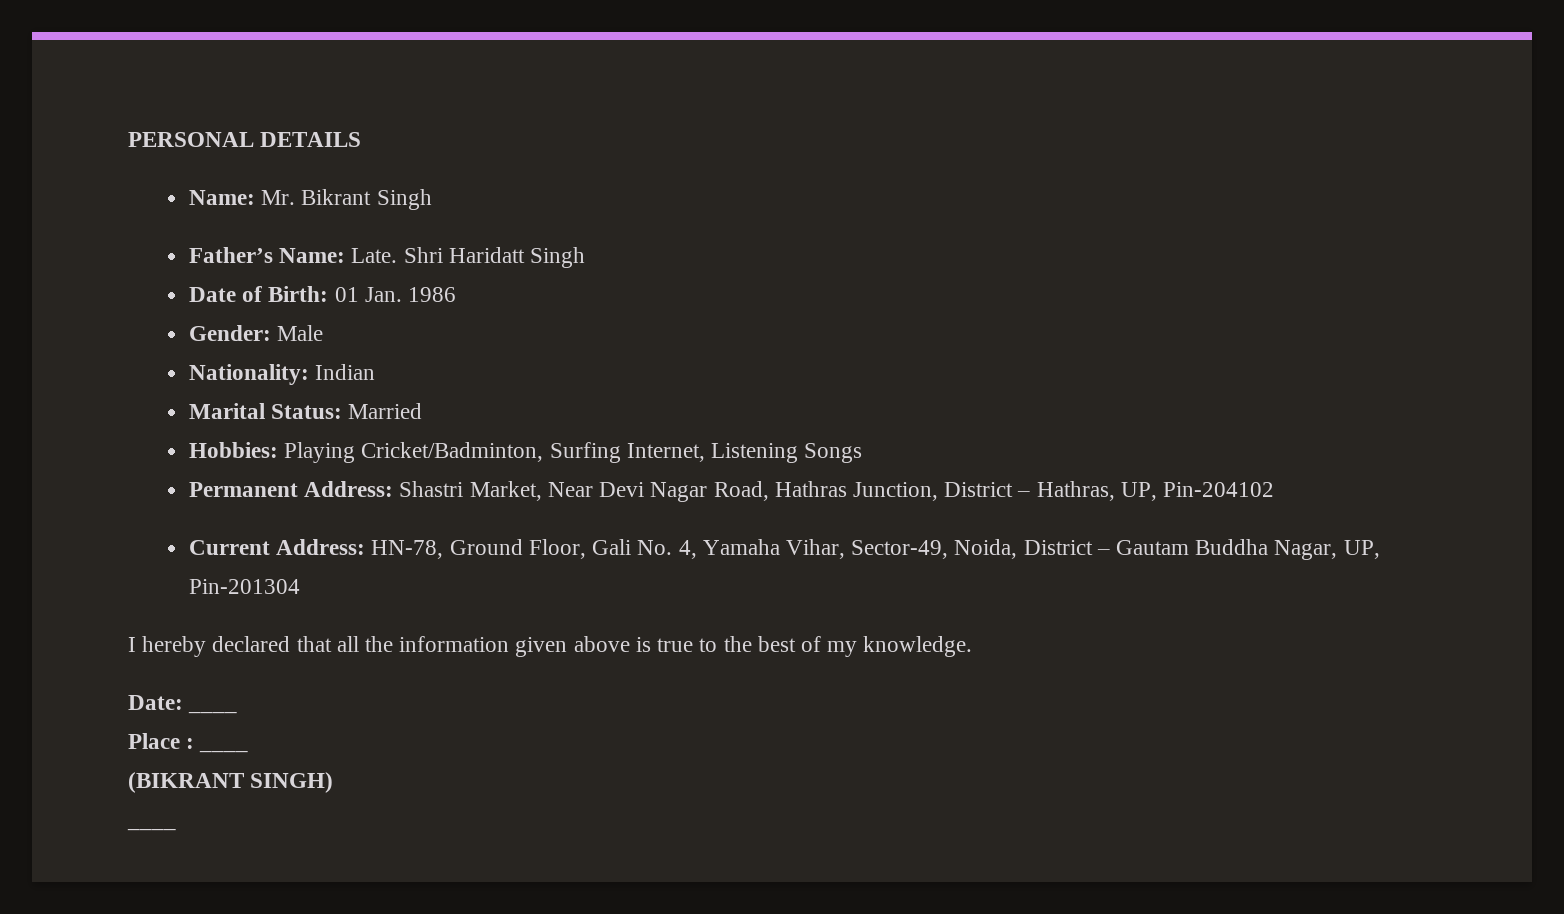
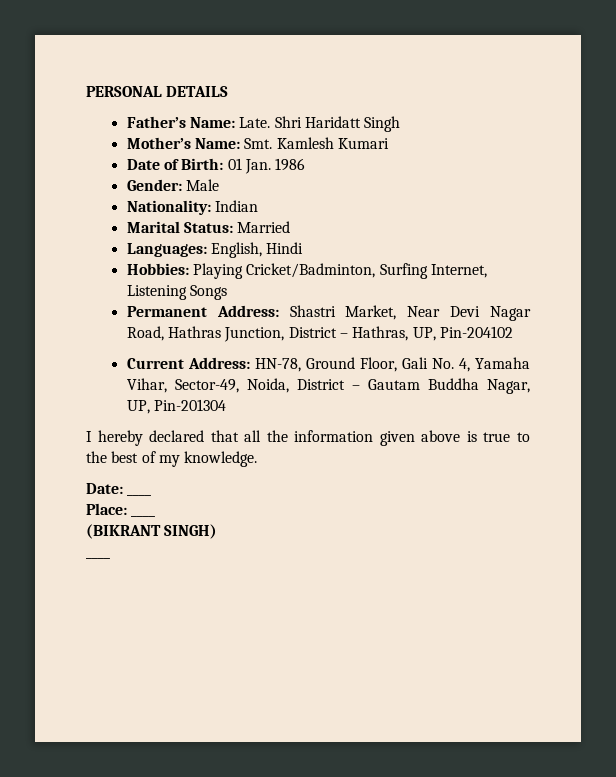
[189,189,432,210] // Name: Mr. Bikrant Singh -> (229, 91) none
(586, 257) none -> [126,137,390,149] // Mother’s Name: Smt. Kamlesh Kumari
(423, 411) none -> [126,242,304,258] // Languages: English, Hindi
[128,733,195,749] Place : -> [86,503,127,515] Place:

